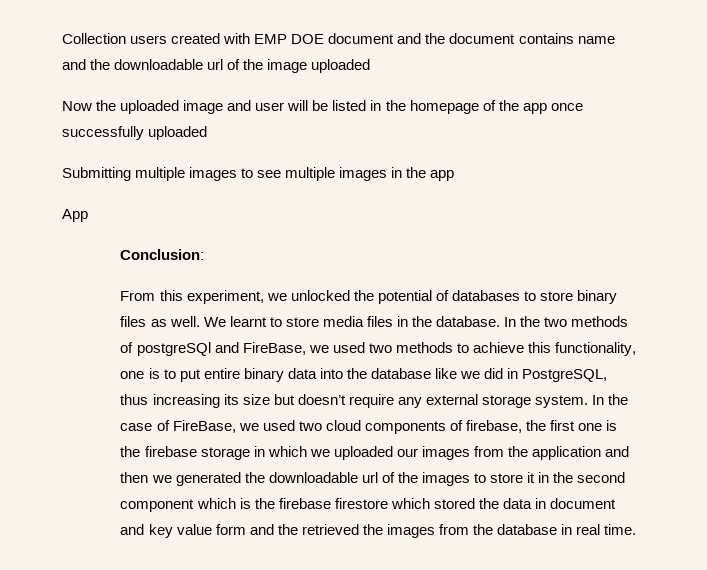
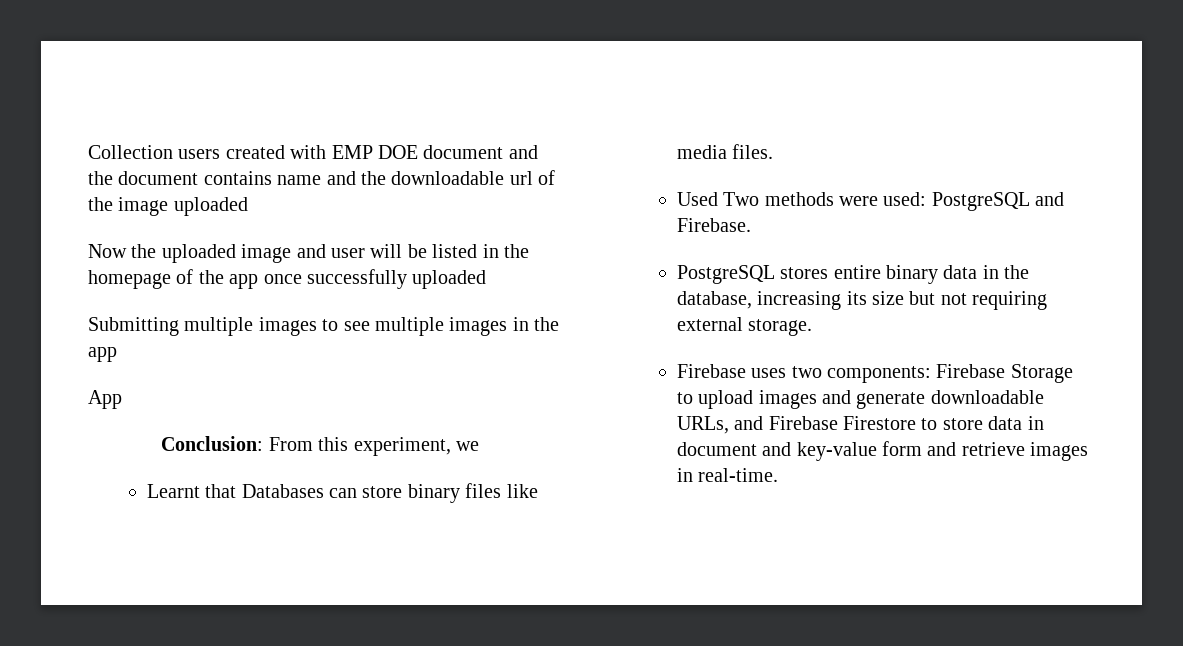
(205, 254) // -> (264, 443) none
[290,290,618,304] [120,316,629,327] [120,342,637,356] [120,368,608,382] [120,394,629,408] [120,420,618,434] [120,446,630,460] [120,472,626,486] [120,498,617,512] [120,524,637,538] unlocked the potential of databases to store binary files as well. We learnt to store media files in the database. In the two methods of postgreSQl and FireBase, we used two methods to achieve this functionality, one is to put entire binary data into the database like we did in PostgreSQL, thus increasing its size but doesn’t require any external storage system. In the case of FireBase, we used two cloud components of firebase, the first one is the firebase storage in which we uploaded our images from the application and then we generated the downloadable url of the images to store it in the second component which is the firebase firestore which stored the data in document and key value form and the retrieved the images from the database in real time. -> [146,483,538,503] [676,144,774,159] [676,192,1065,211] [676,218,751,232] [676,265,1030,284] [676,291,1048,310] [676,317,813,336] [676,364,1073,383] [676,390,1044,409] [676,416,1044,434] [676,441,1089,461] [676,468,779,482] // Learnt that Databases can store binary files like media files. // Used Two methods were used: PostgreSQL and Firebase. // PostgreSQL stores entire binary data in the database, increasing its size but not requiring external storage. // Firebase uses two components: Firebase Storage to upload images and generate downloadable URLs, and Firebase Firestore to store data in document and key-value form and retrieve images in real-time.

